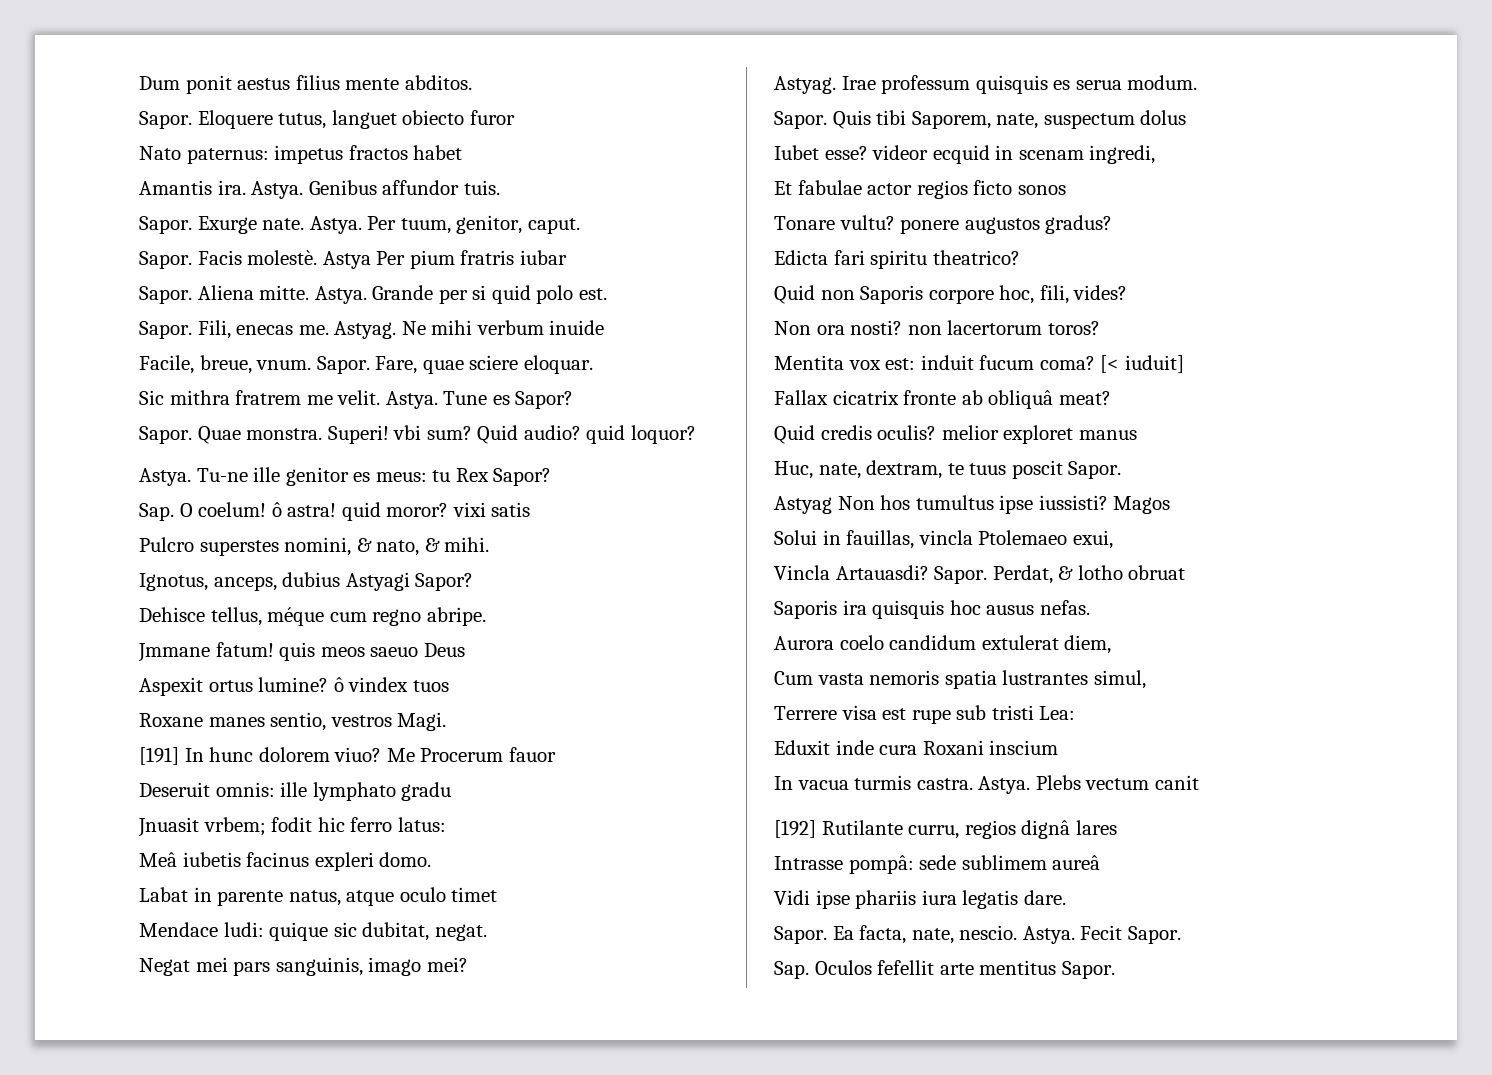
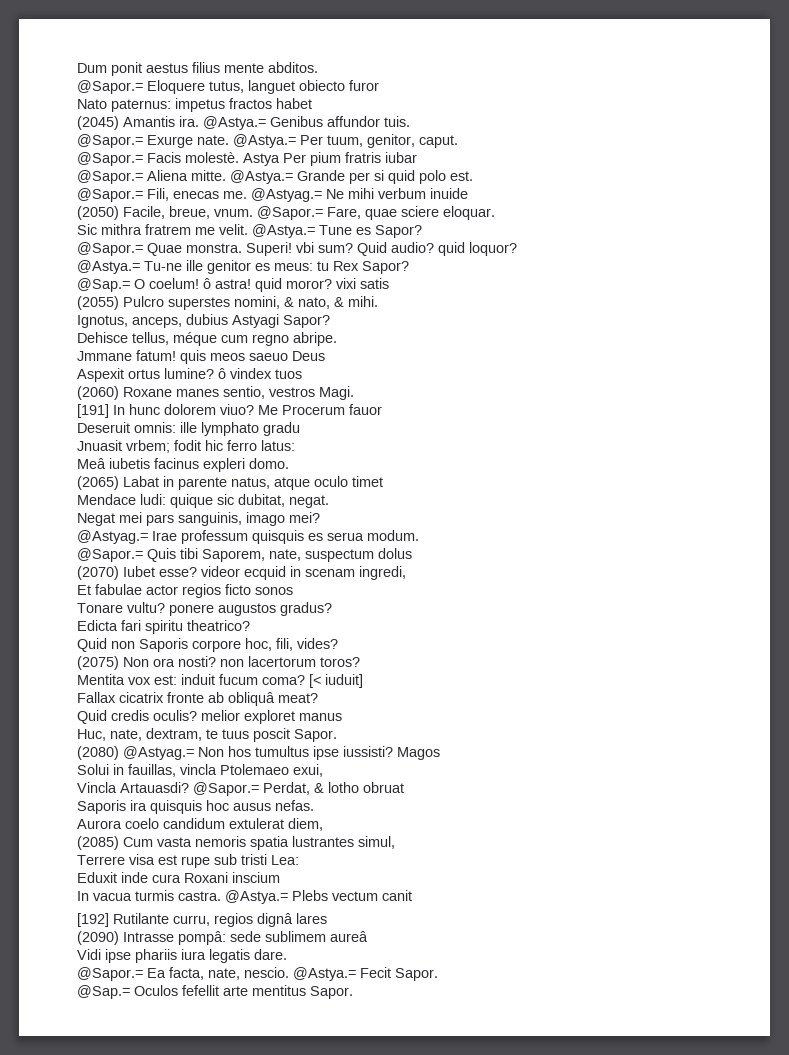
[139,111,192,129] Sapor. -> [77,80,143,94] @Sapor.=
(463, 152) none -> [77,116,119,130] (2045)
[251,181,304,199] Astya. -> [203,116,266,130] @Astya.=
[139,216,192,234] Sapor. -> [77,134,143,148] @Sapor.=
[309,216,362,234] Astya. -> [233,134,296,148] @Astya.=
[139,251,192,269] Sapor. -> [77,152,143,166] @Sapor.=
[139,286,192,304] Sapor. -> [77,170,143,184] @Sapor.=
[314,286,367,304] Astya. -> [230,170,293,184] @Astya.=
[139,321,192,339] Sapor. -> [77,188,143,202] @Sapor.=
[334,321,397,339] Astyag. -> [251,188,322,202] @Astyag.=
(605, 327) none -> [77,206,119,220] (2050)
[316,356,370,374] Sapor. -> [257,206,323,220] @Sapor.=
[385,391,438,409] Astya. -> [252,224,315,238] @Astya.=
[139,426,192,444] Sapor. -> [77,242,143,256] @Sapor.=
[139,468,191,486] Astya. -> [77,260,140,274] @Astya.=
[139,503,174,521] Sap. -> [77,278,130,292] @Sap.=
(531, 509) none -> [77,296,119,310] (2055)
(449, 686) none -> [77,386,119,400] (2060)
(432, 859) none -> [77,476,119,490] (2065)
[774,76,836,94] Astyag. -> [77,530,148,544] @Astyag.=
[774,111,827,129] Sapor. -> [77,548,143,562] @Sapor.=
(1187, 117) none -> [77,566,119,580] (2070)
(1128, 292) none -> [77,656,119,670] (2075)
[774,496,832,514] Astyag -> [77,746,194,760] (2080) @Astyag.=
[934,566,988,584] Sapor. -> [193,782,259,796] @Sapor.=
(1112, 644) none -> [77,836,119,850] (2085)
[978,776,1031,794] Astya. -> [225,890,288,904] @Astya.=
(1117, 827) none -> [77,931,119,945] (2090)
[774,926,827,944] Sapor. -> [77,967,143,981] @Sapor.=
[1022,926,1075,944] Astya. -> [293,967,356,981] @Astya.=
[774,961,809,979] Sap. -> [77,985,130,999] @Sap.=

